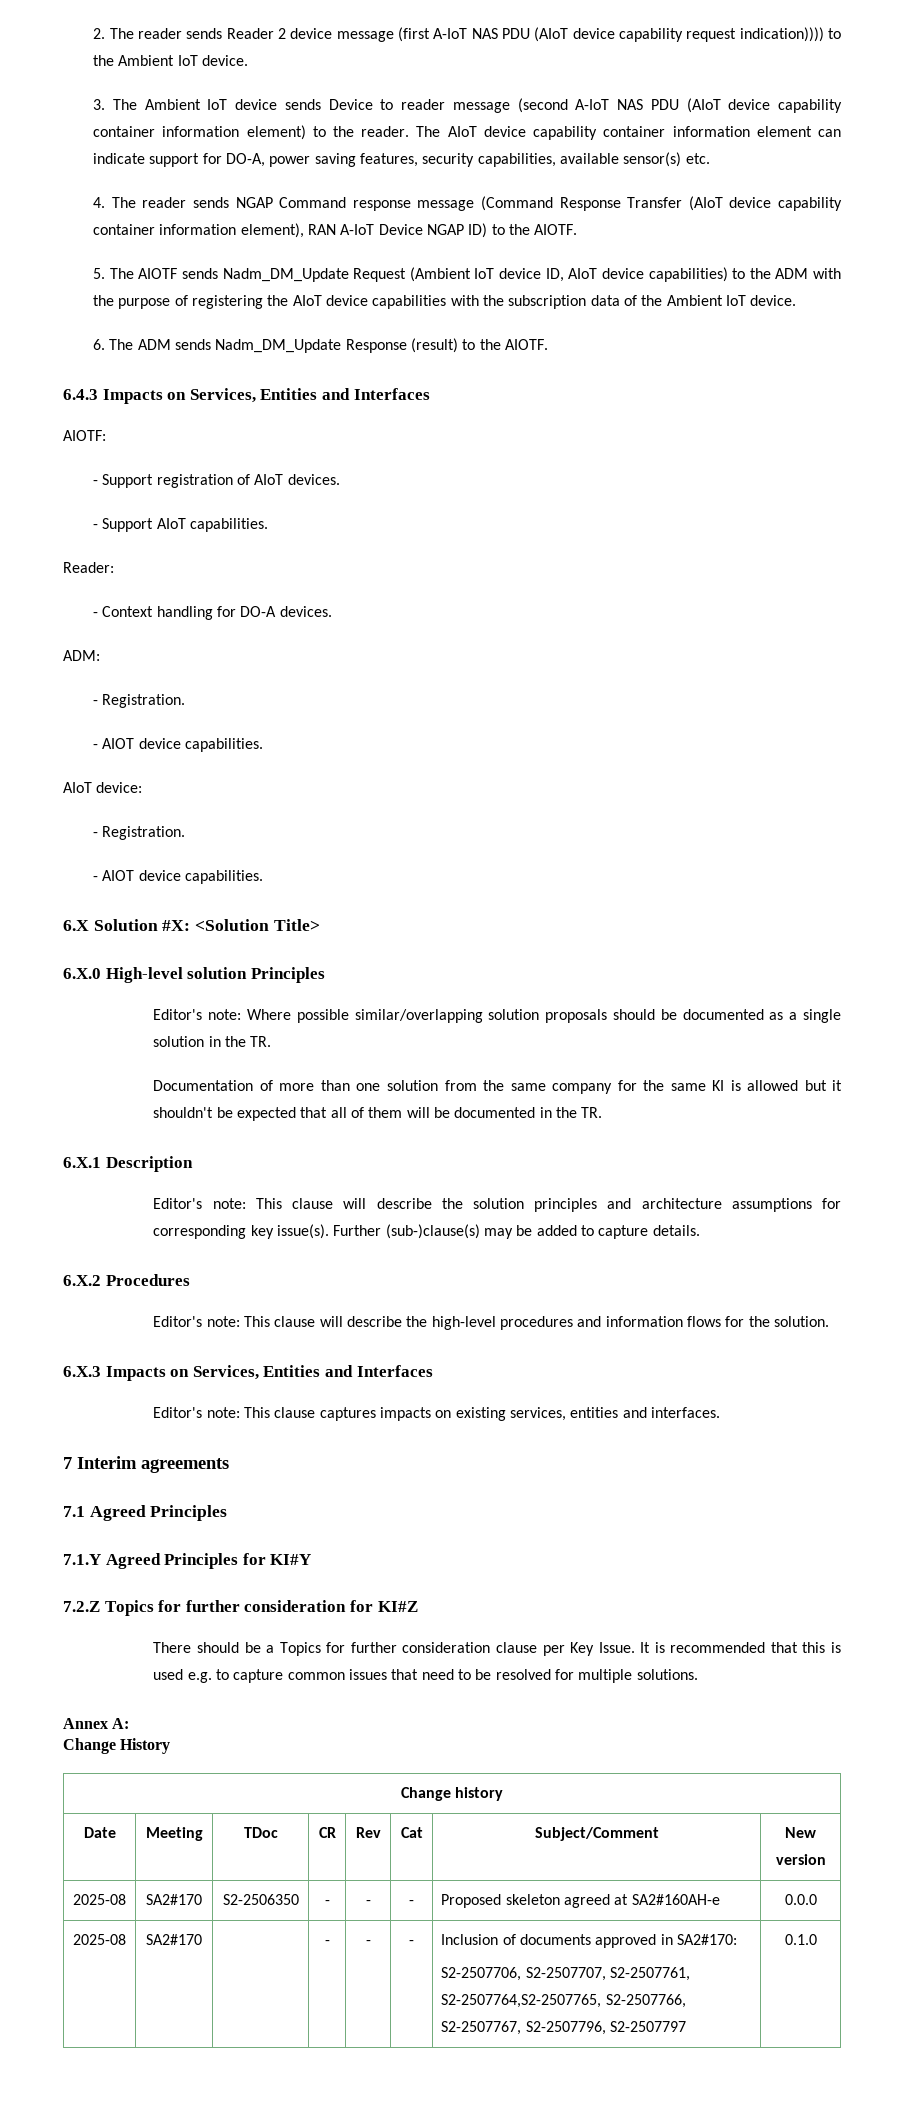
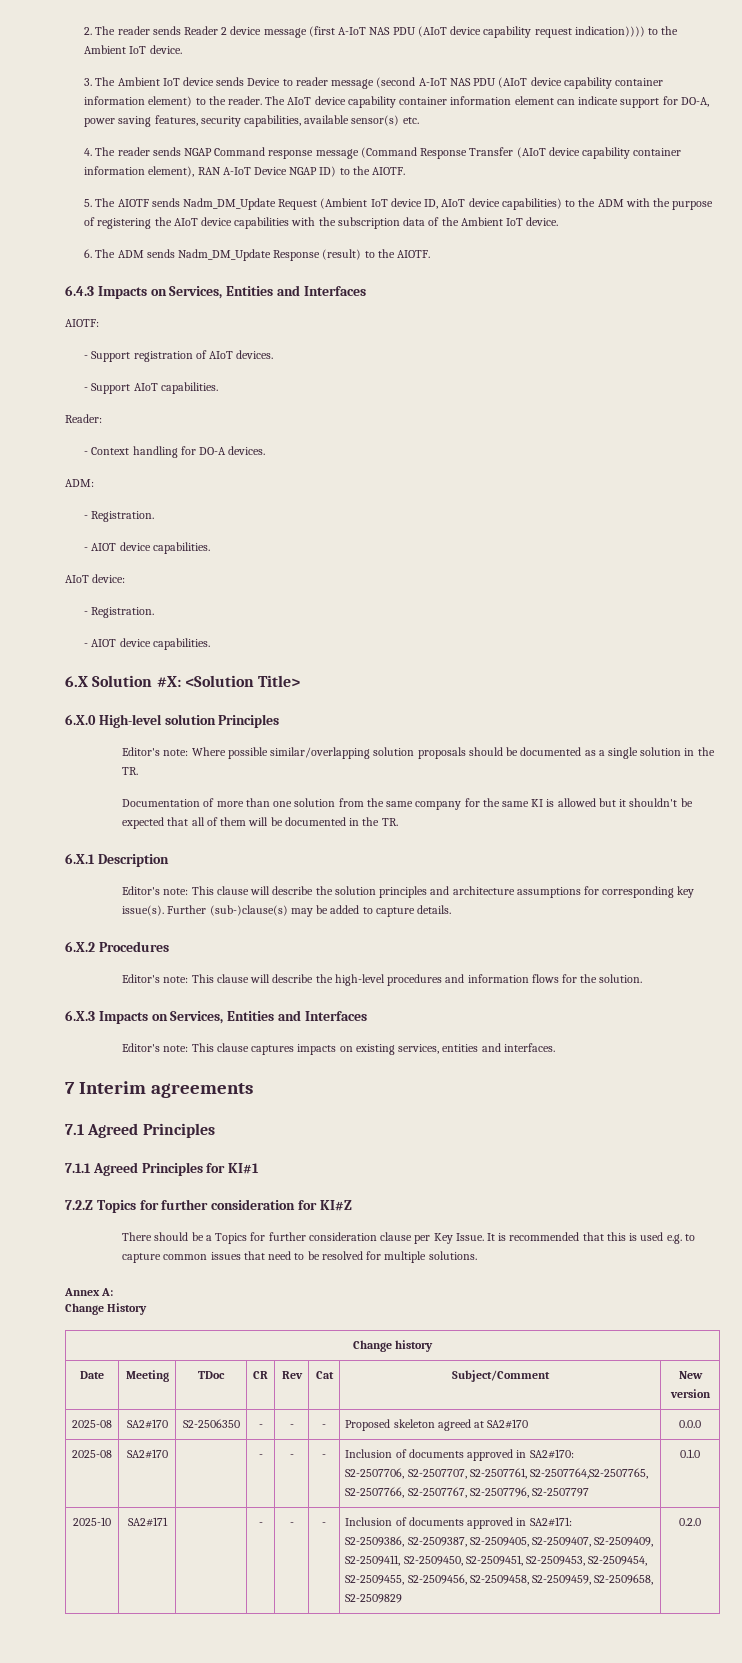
[63,1554,101,1565] 7.1.Y -> [65,1163,91,1173] 7.1.1
[270,1554,312,1565] KI#Y -> [228,1163,260,1174] KI#1
[631,1894,720,1905] SA2#160AH-e -> [487,1419,529,1429] SA2#170
(817, 1939) none -> [73,1517,111,1526] [127,1517,168,1527] [258,1522,263,1526] [289,1522,294,1526] [322,1522,326,1526] [345,1517,572,1529] [345,1536,654,1547] [345,1555,648,1566] [345,1574,654,1585] [345,1594,403,1603] [679,1518,701,1526] // 2025-10 | SA2#171 | | - | - | - | Inclusion of documents approved in SA2#171: // S2-2509386, S2-2509387, S2-2509405, S2-2509407, S2-2509409, S2-2509411, S2-2509450, S2-2509451, S2-2509453, S2-2509454, S2-2509455, S2-2509456, S2-2509458, S2-2509459, S2-2509658, S2-2509829 | 0.2.0

